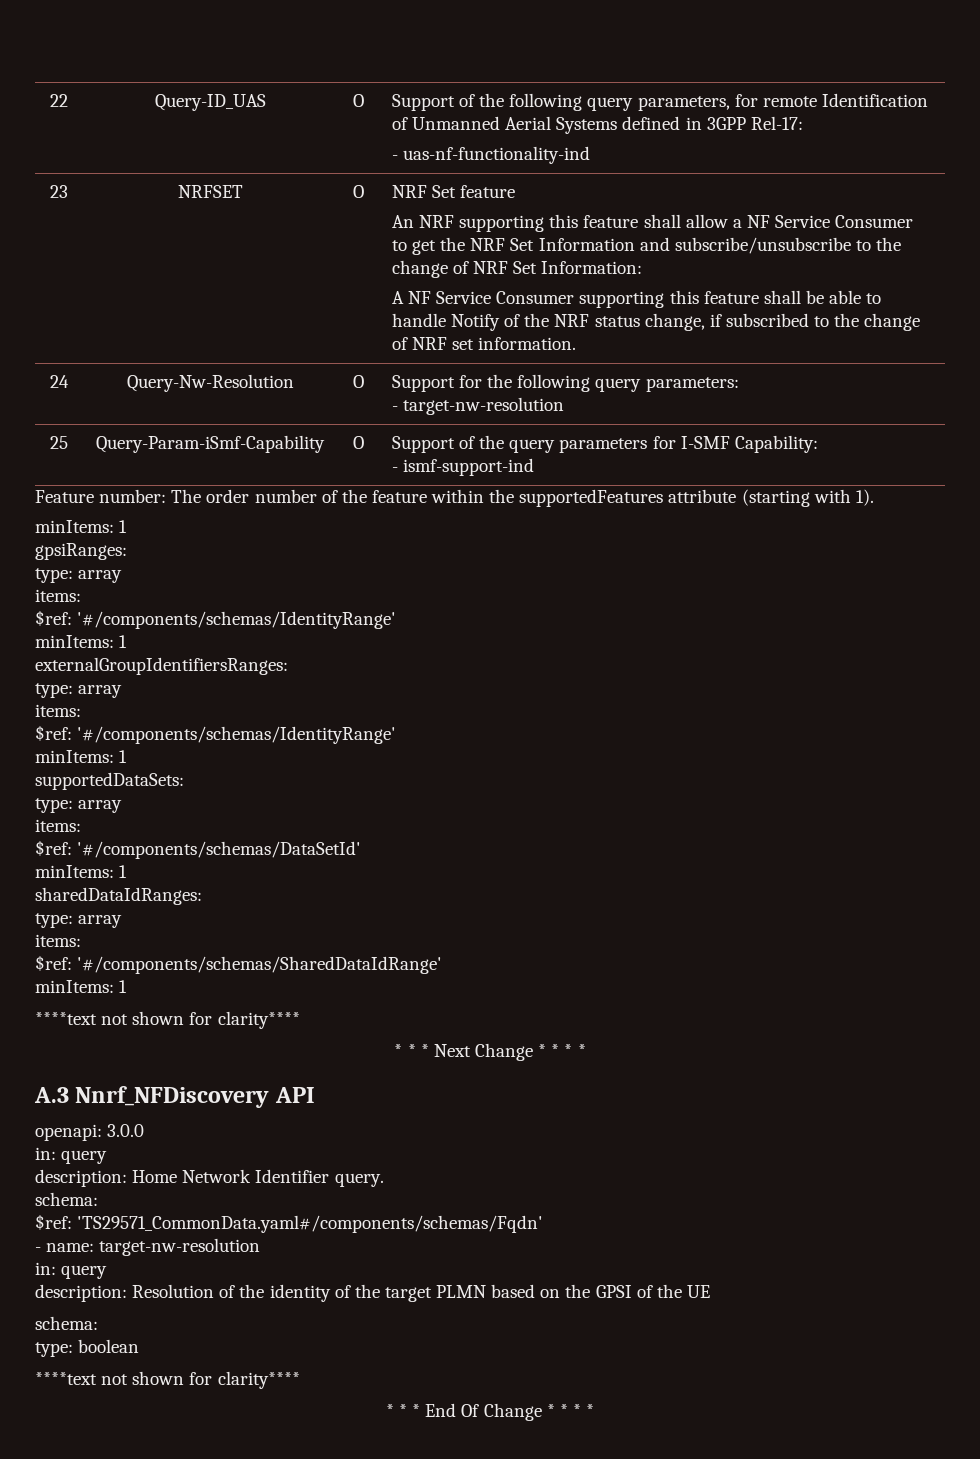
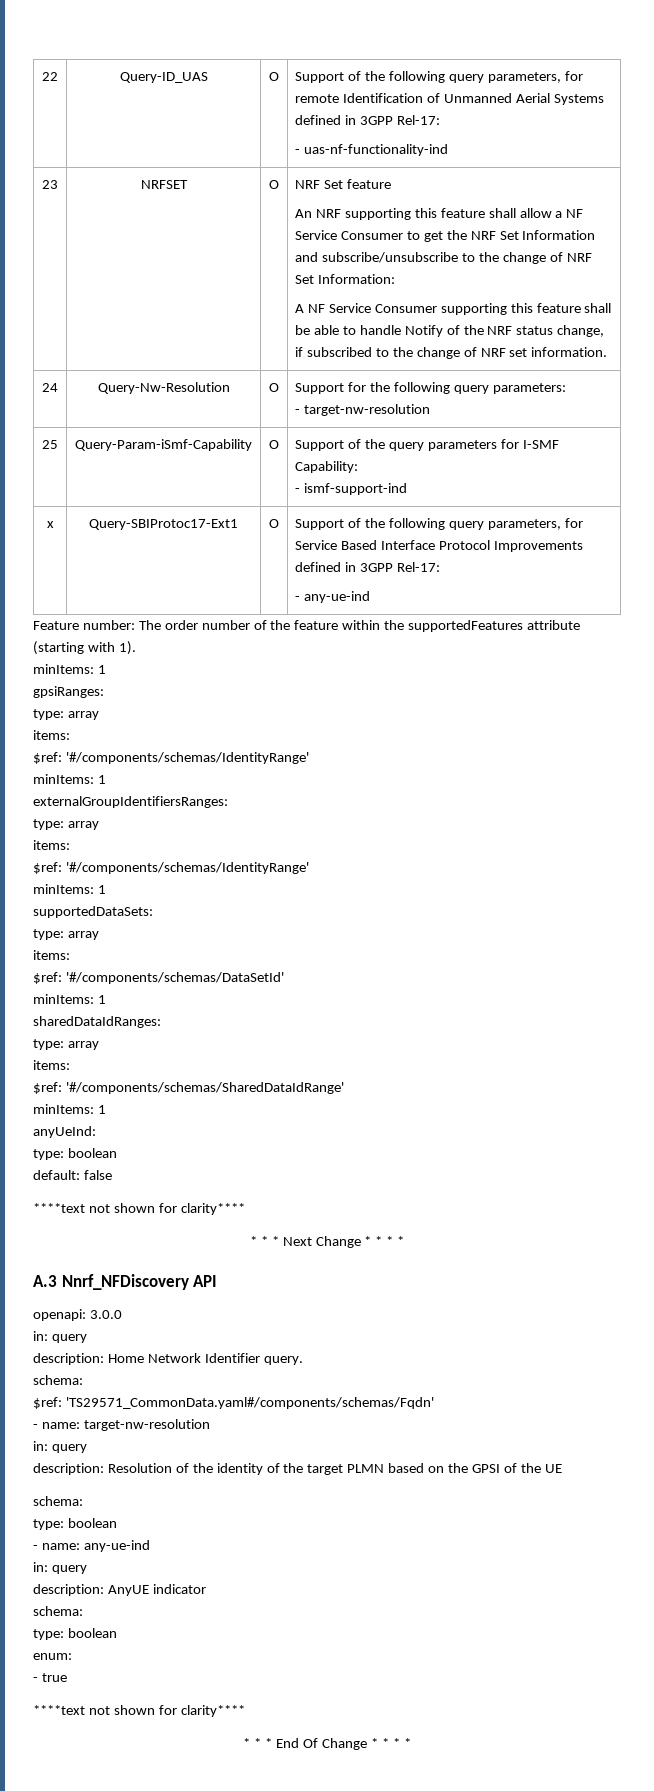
(535, 467) none -> [46,521,54,528] [89,519,238,530] [269,519,279,528] [295,518,583,530] [295,540,583,552] [295,562,440,572] [295,591,370,603] // x | Query-SBIProtoc17-Ext1 | O | Support of the following query parameters, for Service Based Interface Protocol Improvements defined in 3GPP Rel-17: // - any-ue-ind
(128, 986) none -> [33,1126,96,1138] [33,1148,117,1160] [33,1170,112,1180] // anyUeInd: // type: boolean // default: false
(140, 1346) none -> [33,1540,150,1552] [33,1562,87,1574] [33,1584,206,1596] [33,1606,83,1616] [33,1628,117,1640] [33,1653,72,1660] [33,1673,67,1682] // - name: any-ue-ind // in: query // description: AnyUE indicator // schema: // type: boolean // enum: // - true

